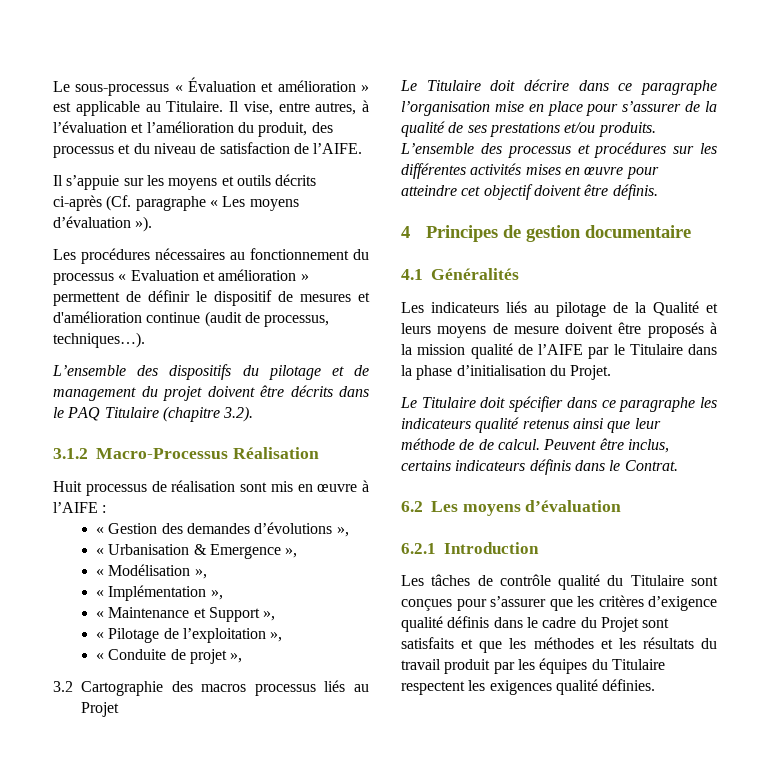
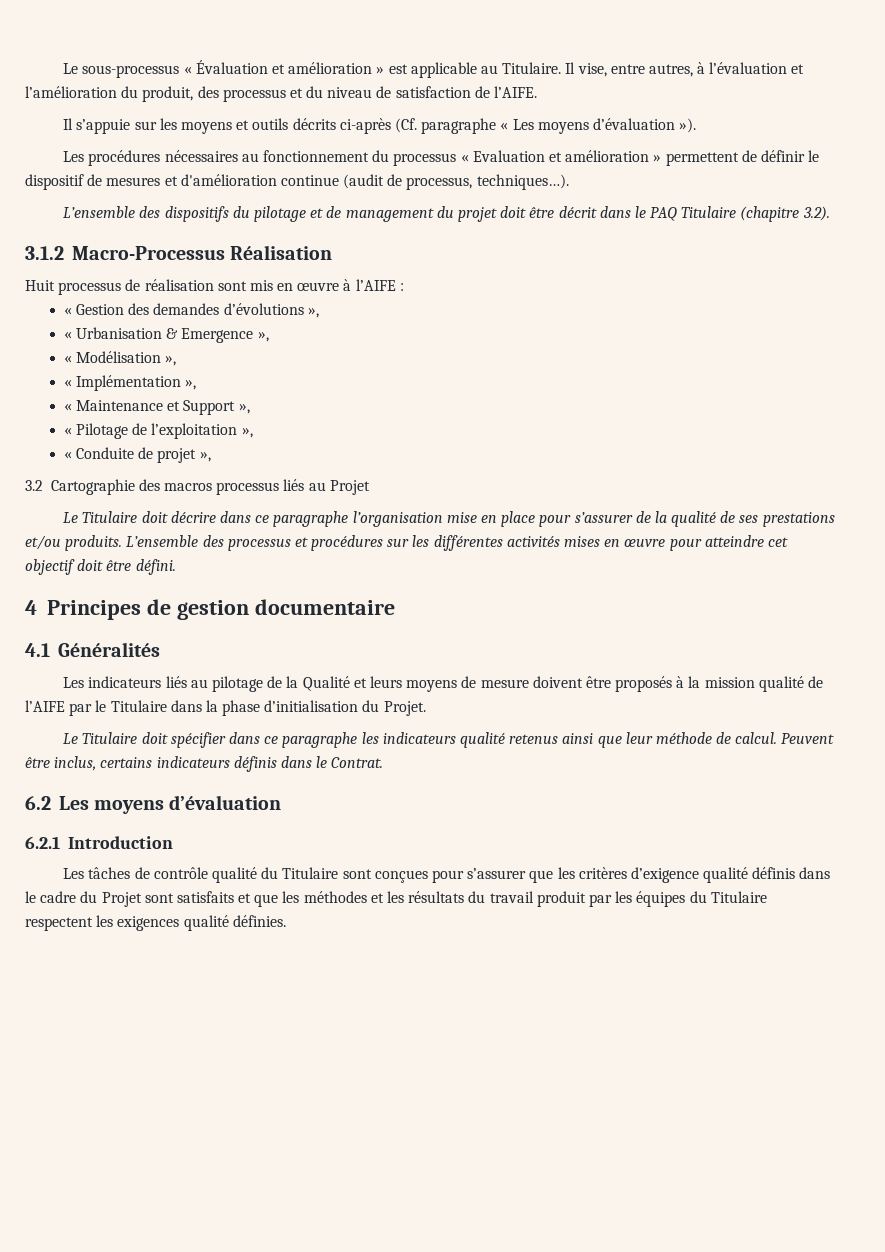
[207,385,333,397] doivent être décrits -> [500,206,597,218] doit être décrit
[533,184,658,200] doivent être définis. -> [77,559,176,575] doit être défini.
[478,439,494,450] de -> (732, 738) none

